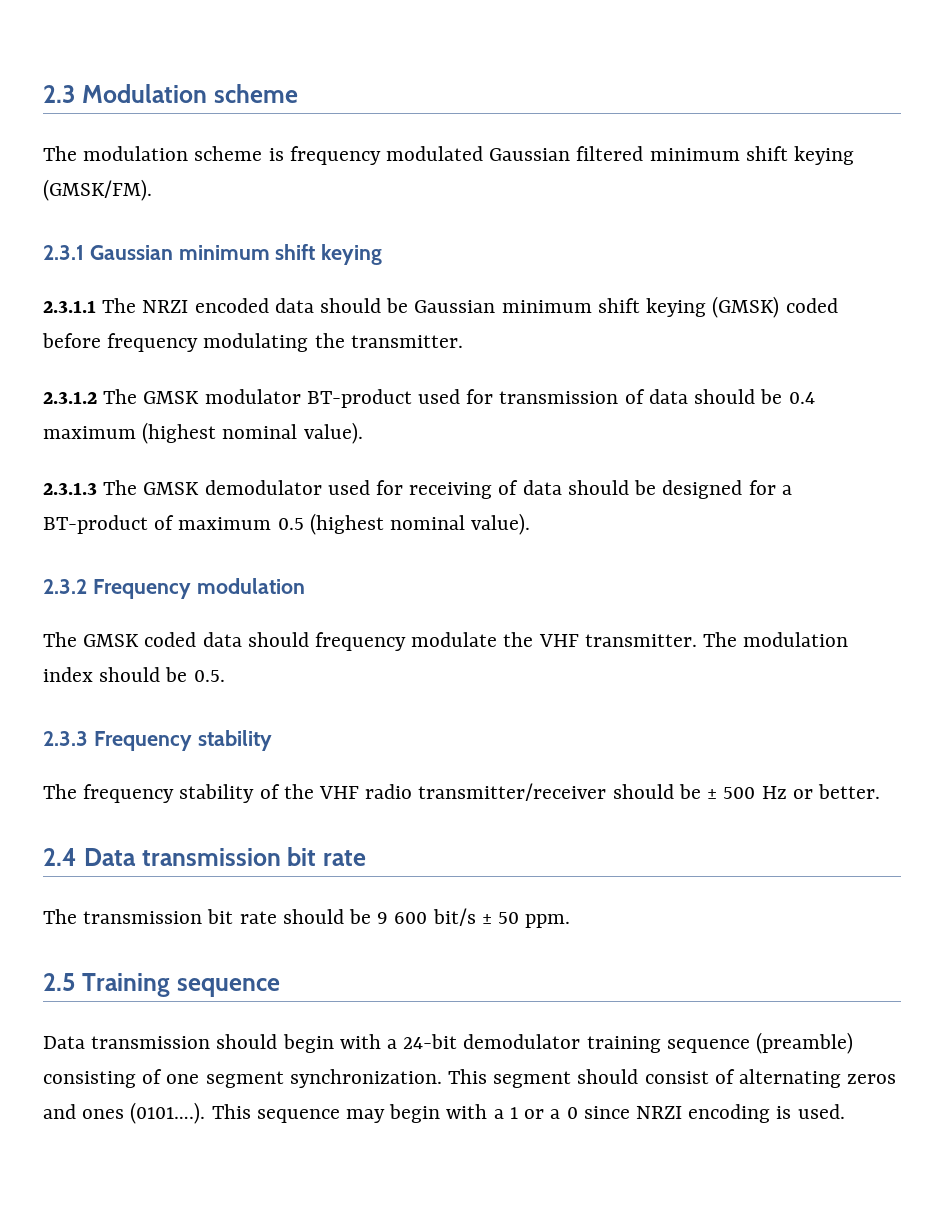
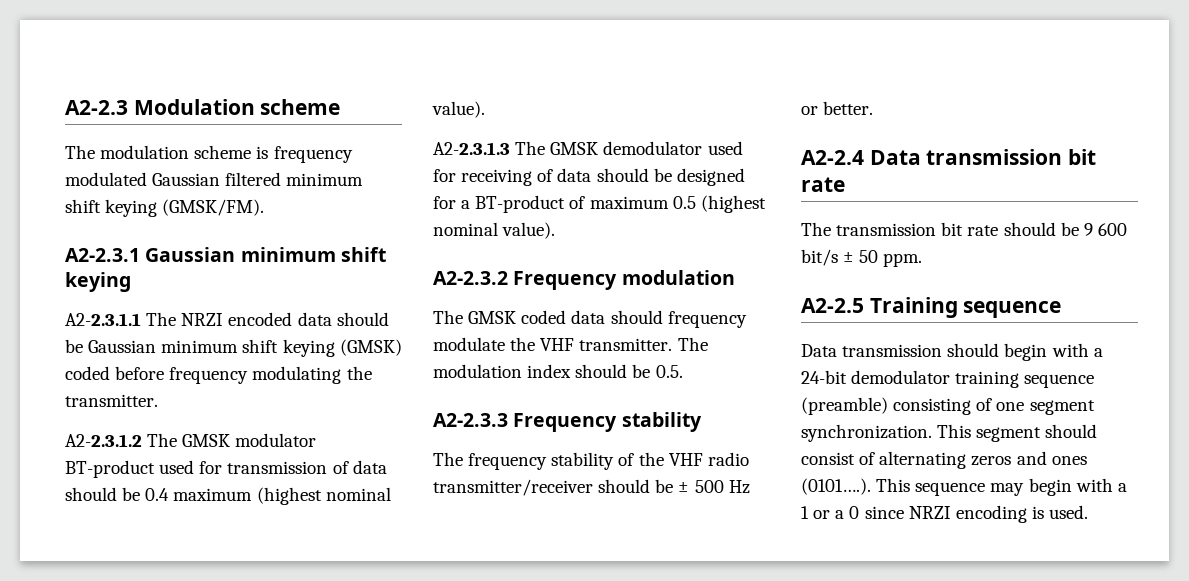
[43,85,75,103] 2.3 -> [65,100,128,115] A2-2.3
[43,245,84,260] 2.3.1 -> [65,248,140,262] A2-2.3.1
[43,300,96,313] 2.3.1.1 -> [65,313,141,326] A2-2.3.1.1
[43,391,97,404] 2.3.1.2 -> [65,434,142,447] A2-2.3.1.2
[43,482,97,495] 2.3.1.3 -> [433,142,510,155] A2-2.3.1.3
[43,579,87,594] 2.3.2 -> [433,271,508,285] A2-2.3.2
[43,731,88,746] 2.3.3 -> [433,413,508,427] A2-2.3.3
[43,848,77,866] 2.4 -> [801,150,864,165] A2-2.4
[43,973,75,991] 2.5 -> [801,298,864,313] A2-2.5

